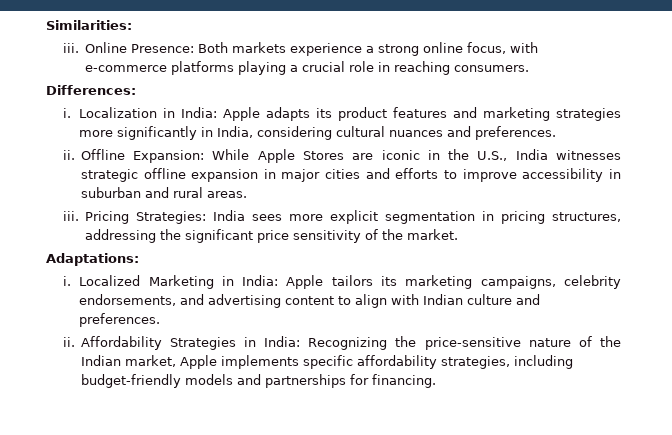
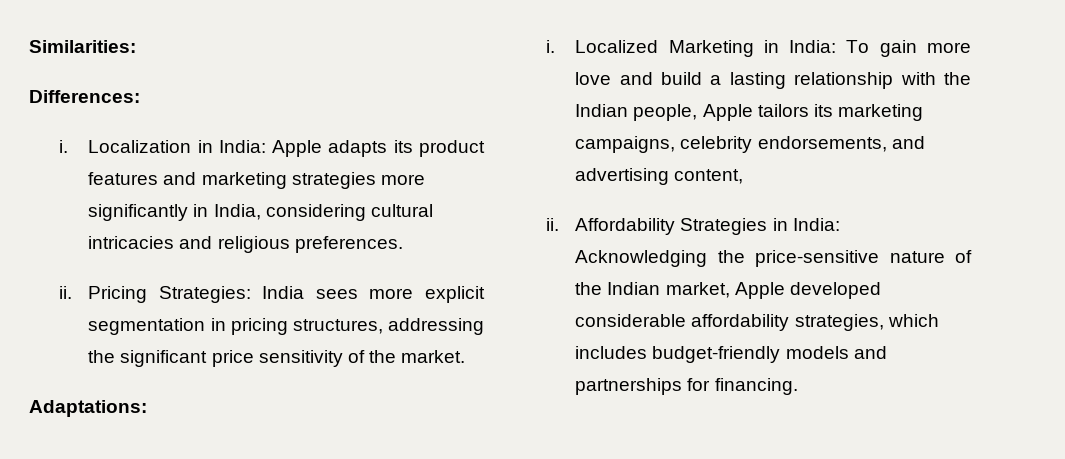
[62,42,538,56] [84,61,529,75] // iii. Online Presence: Both markets experience a strong online focus, with e-commerce platforms playing a crucial role in reaching consumers. -> (136, 46) none
[389,126,557,140] [62,149,621,163] [80,168,621,182] [80,187,247,198] [62,211,79,221] nuances and preferences. // ii. Offline Expansion: While Apple Stores are iconic in the U.S., India witnesses strategic offline expansion in major cities and efforts to improve accessibility in suburban and rural areas. // iii. -> [88,236,403,253] [58,286,72,299] intricacies and religious preferences. // ii.
(279, 280) none -> [846,40,971,57] [575,72,971,89] [575,104,698,121] To gain more love and build a lasting relationship with the Indian people,
[285,294,541,308] [79,313,161,327] content to align with Indian culture and preferences. -> [674,169,744,184] content,
[308,337,388,350] Recognizing -> [575,250,708,267] Acknowledging
[220,355,573,369] implements specific affordability strategies, including -> [789,282,881,299] [575,314,939,331] [575,346,648,359] developed considerable affordability strategies, which includes

